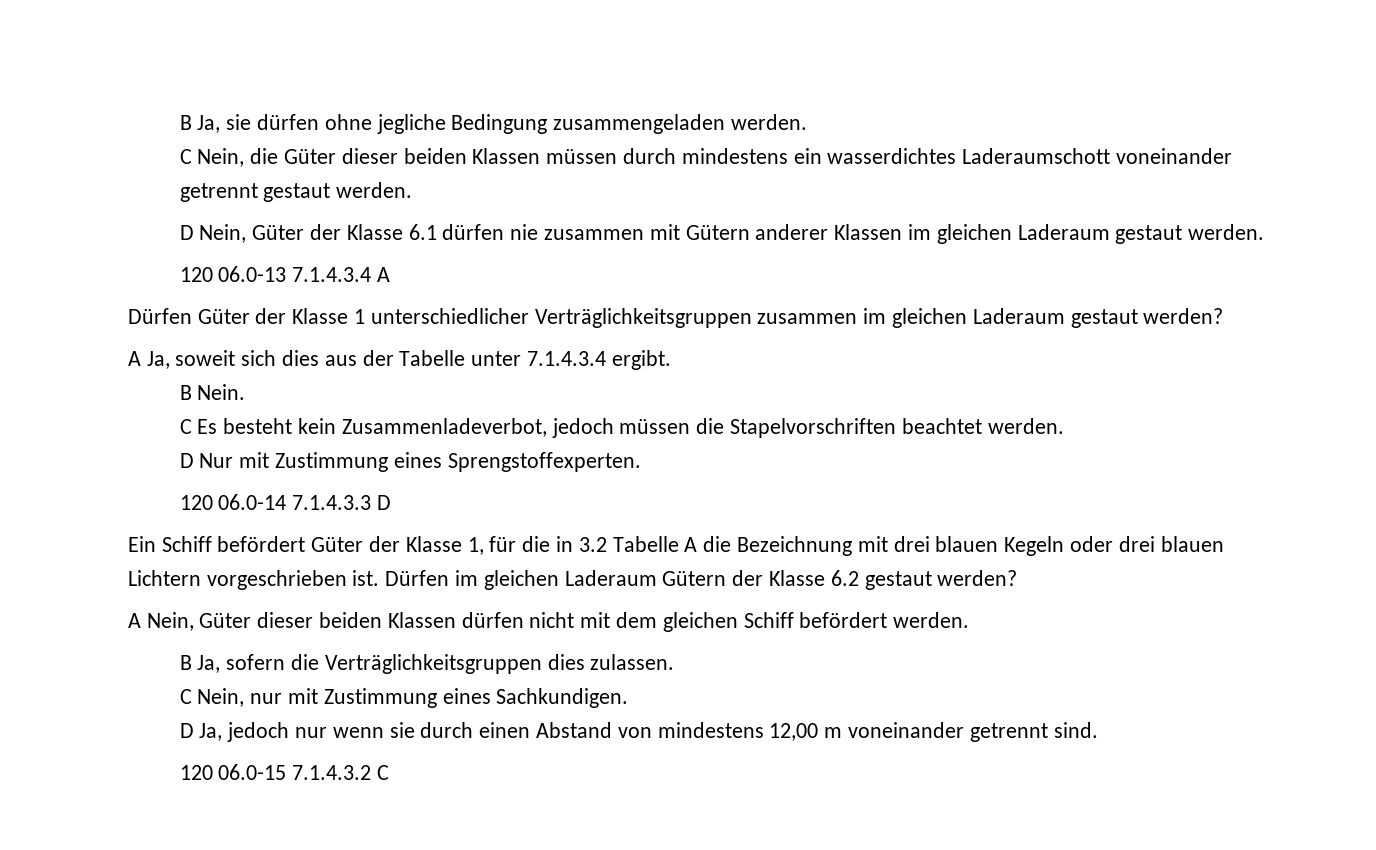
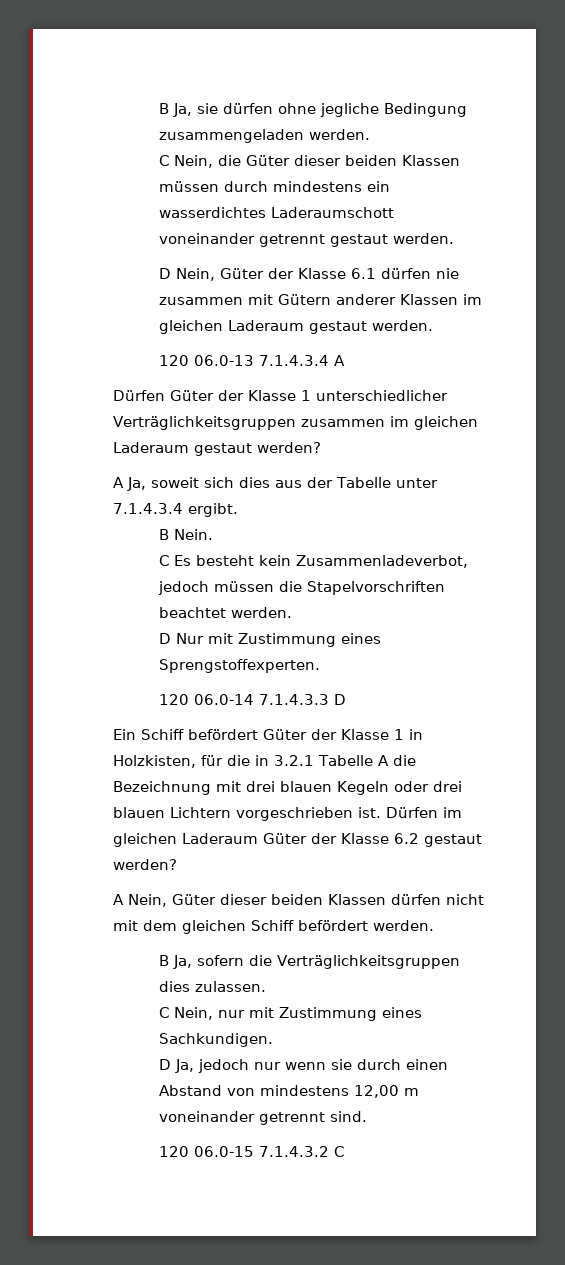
[467,537,484,555] 1, -> [393,729,423,740] [112,755,196,768] 1 in Holzkisten,
[578,537,607,552] 3.2 -> [273,755,314,766] 3.2.1
[662,571,727,586] Gütern -> [262,833,307,844] Güter

